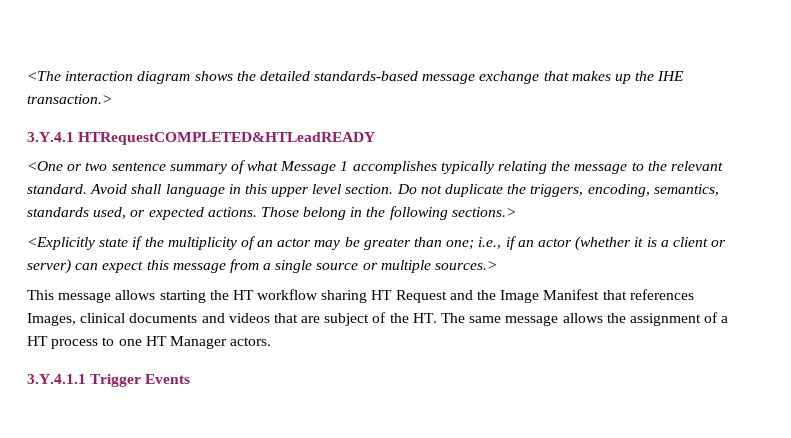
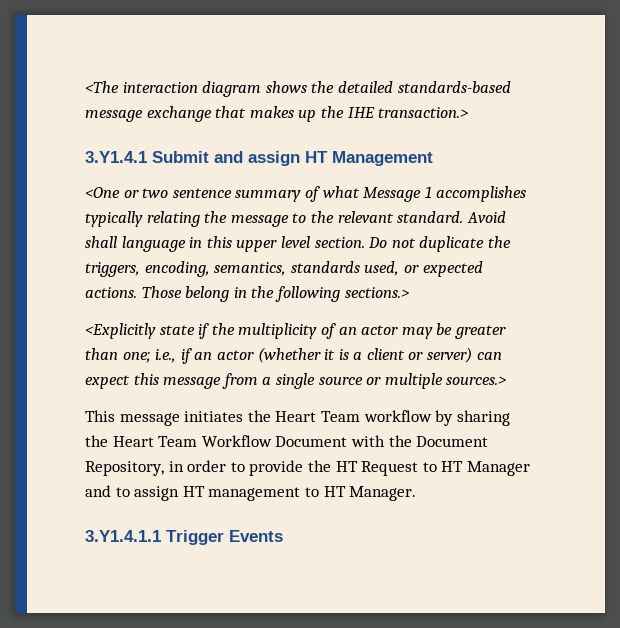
[27,132,376,145] 3.Y.4.1 HTRequestCOMPLETED&HTLeadREADY -> [85,151,433,166] 3.Y1.4.1 Submit and assign HT Management
[115,289,694,303] [27,312,729,326] [27,336,272,349] [27,374,86,384] allows starting the HT workflow sharing HT Request and the Image Manifest that references Images, clinical documents and videos that are subject of the HT. The same message allows the assignment of a HT process to one HT Manager actors. // 3.Y.4.1.1 -> [184,410,510,426] [85,435,489,447] [85,460,530,476] [85,485,417,501] [85,530,161,542] initiates the Heart Team workflow by sharing the Heart Team Workflow Document with the Document Repository, in order to provide the HT Request to HT Manager and to assign HT management to HT Manager. // 3.Y1.4.1.1

